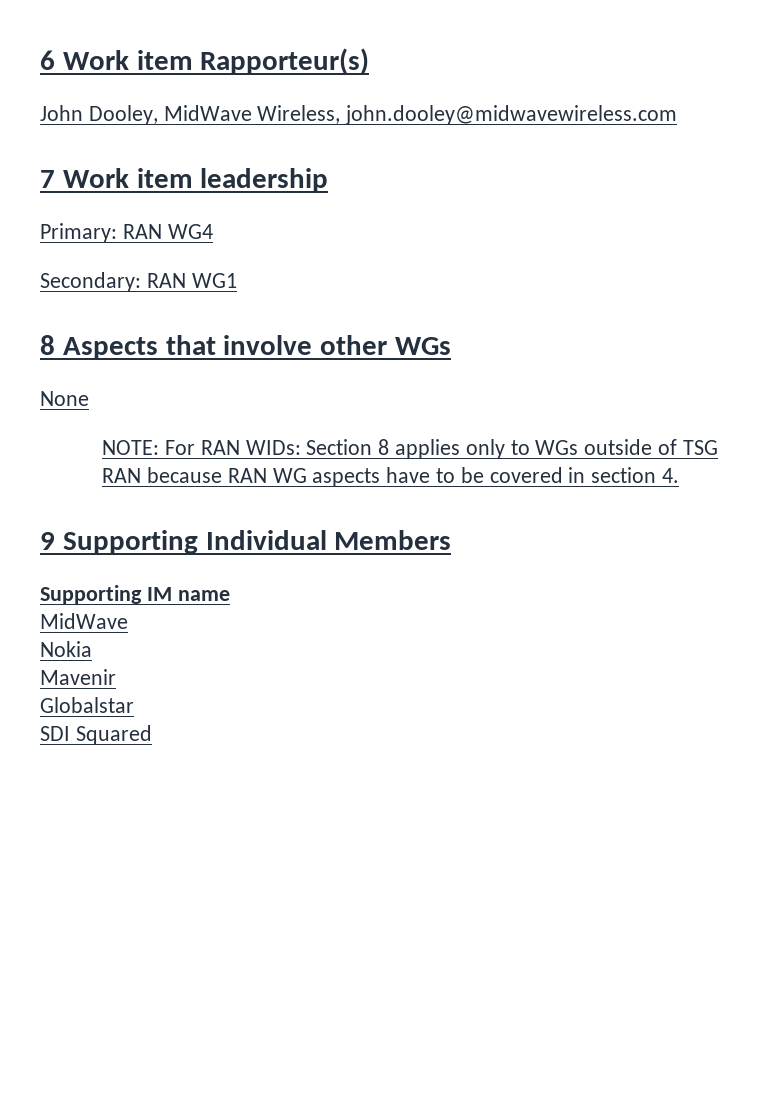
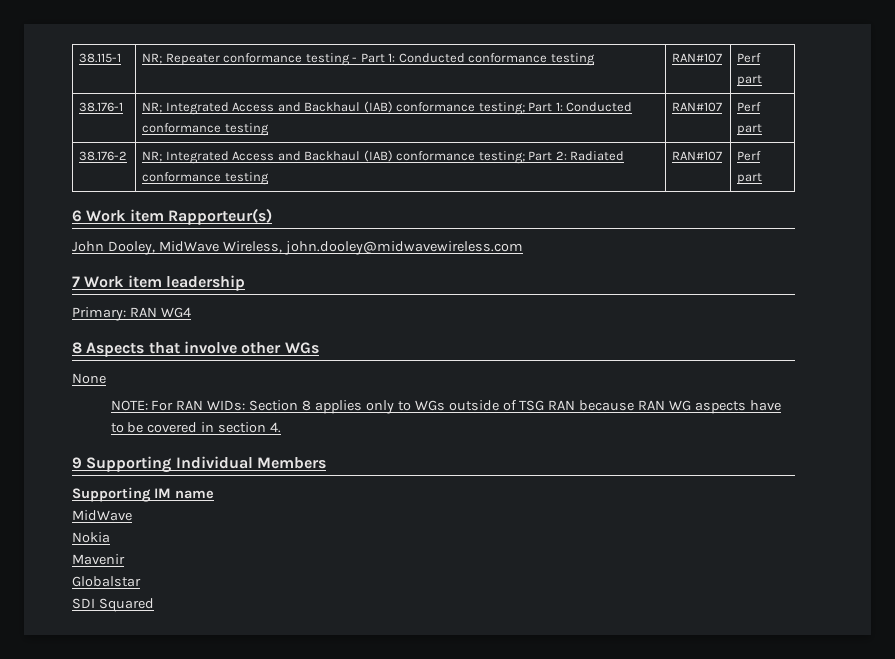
(40, 60) none -> [79,53,122,63] [142,53,595,66] [672,53,723,63] [737,53,762,63] [737,75,763,87] [79,102,124,112] [142,101,633,115] [142,123,269,136] [672,102,723,112] [737,102,762,112] [737,124,763,136] [79,151,128,161] [142,150,625,164] [142,172,269,185] [672,151,723,161] [737,151,762,161] [737,173,763,185] 38.115-1 | NR; Repeater conformance testing - Part 1: Conducted conformance testing | RAN#107 | Perf part // 38.176-1 | NR; Integrated Access and Backhaul (IAB) conformance testing; Part 1: Conducted conformance testing | RAN#107 | Perf part // 38.176-2 | NR; Integrated Access and Backhaul (IAB) conformance testing; Part 2: Radiated conformance testing | RAN#107 | Perf part //
[40,272,237,292] // Secondary: RAN WG1 -> (191, 312) none

